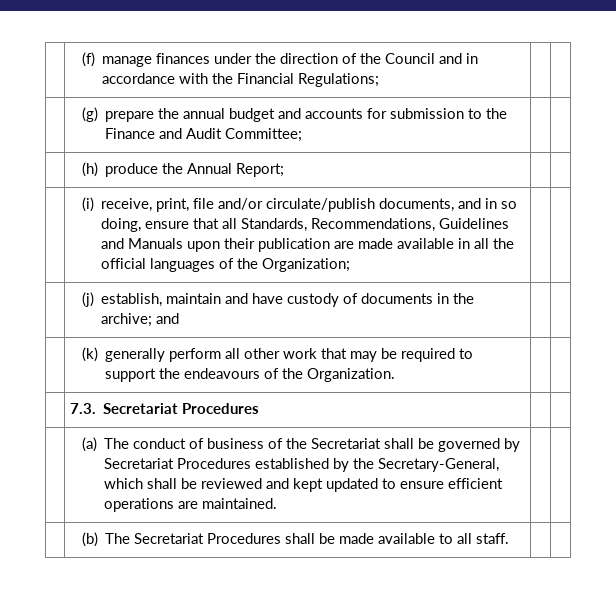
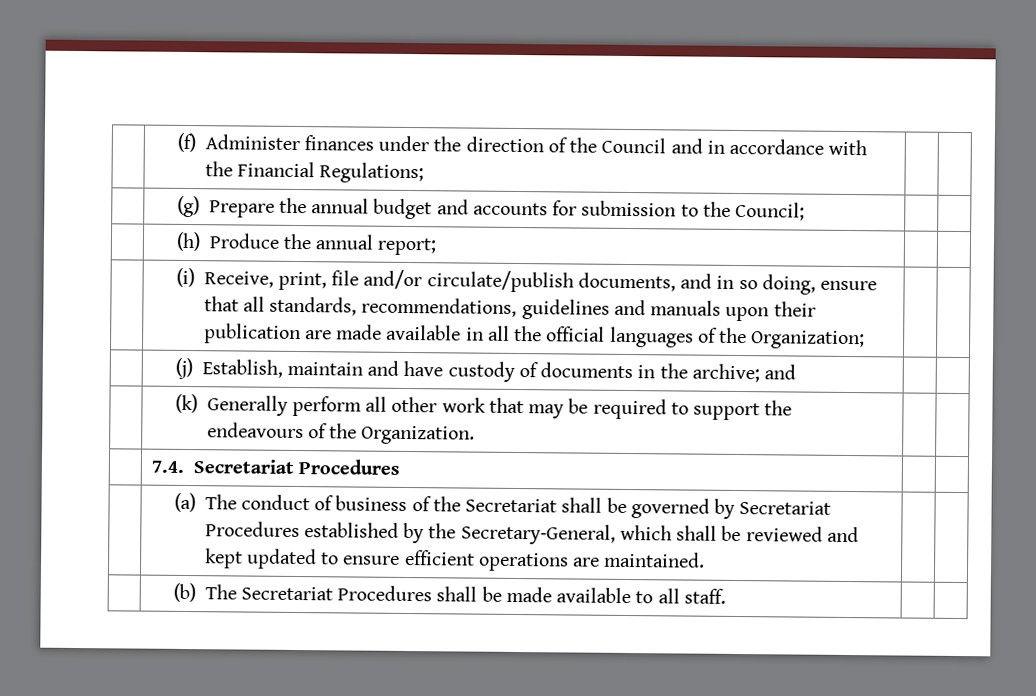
[101,56,152,67] manage -> [204,134,300,151] Administer
[104,111,154,122] prepare -> [208,200,275,218] Prepare
[104,128,302,142] [81,162,284,177] Finance and Audit Committee; | | // | (h) produce the Annual Report; -> [735,201,806,221] [175,231,437,256] Council; | | // | (h) Produce the annual report;
[100,198,152,212] receive, -> [203,271,274,288] Receive,
[240,218,509,232] [100,238,183,249] Standards, Recommendations, Guidelines and Manuals -> [269,296,722,320] standards, recommendations, guidelines and manuals
[100,293,162,307] establish, -> [201,359,283,378] Establish,
[104,348,165,362] generally -> [206,395,288,416] Generally
[70,403,97,414] 7.3. -> [151,460,185,473] 7.4.

